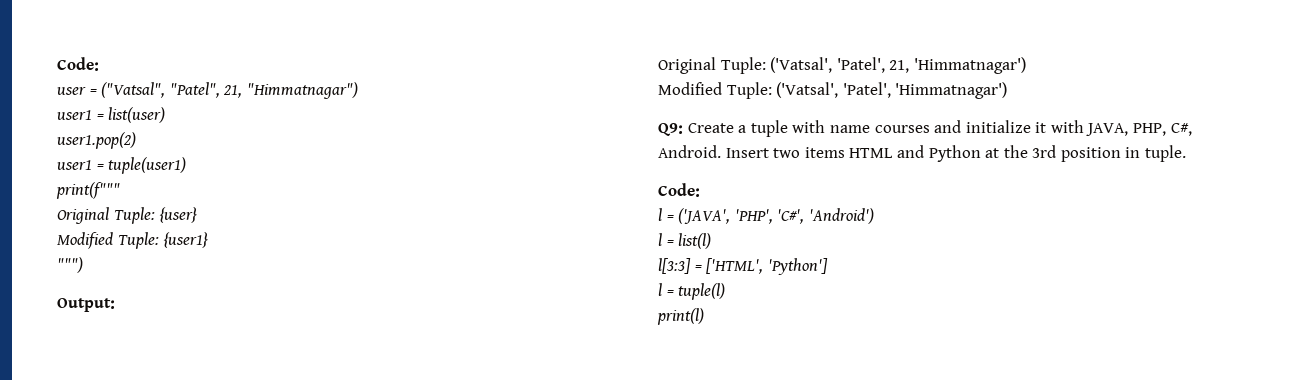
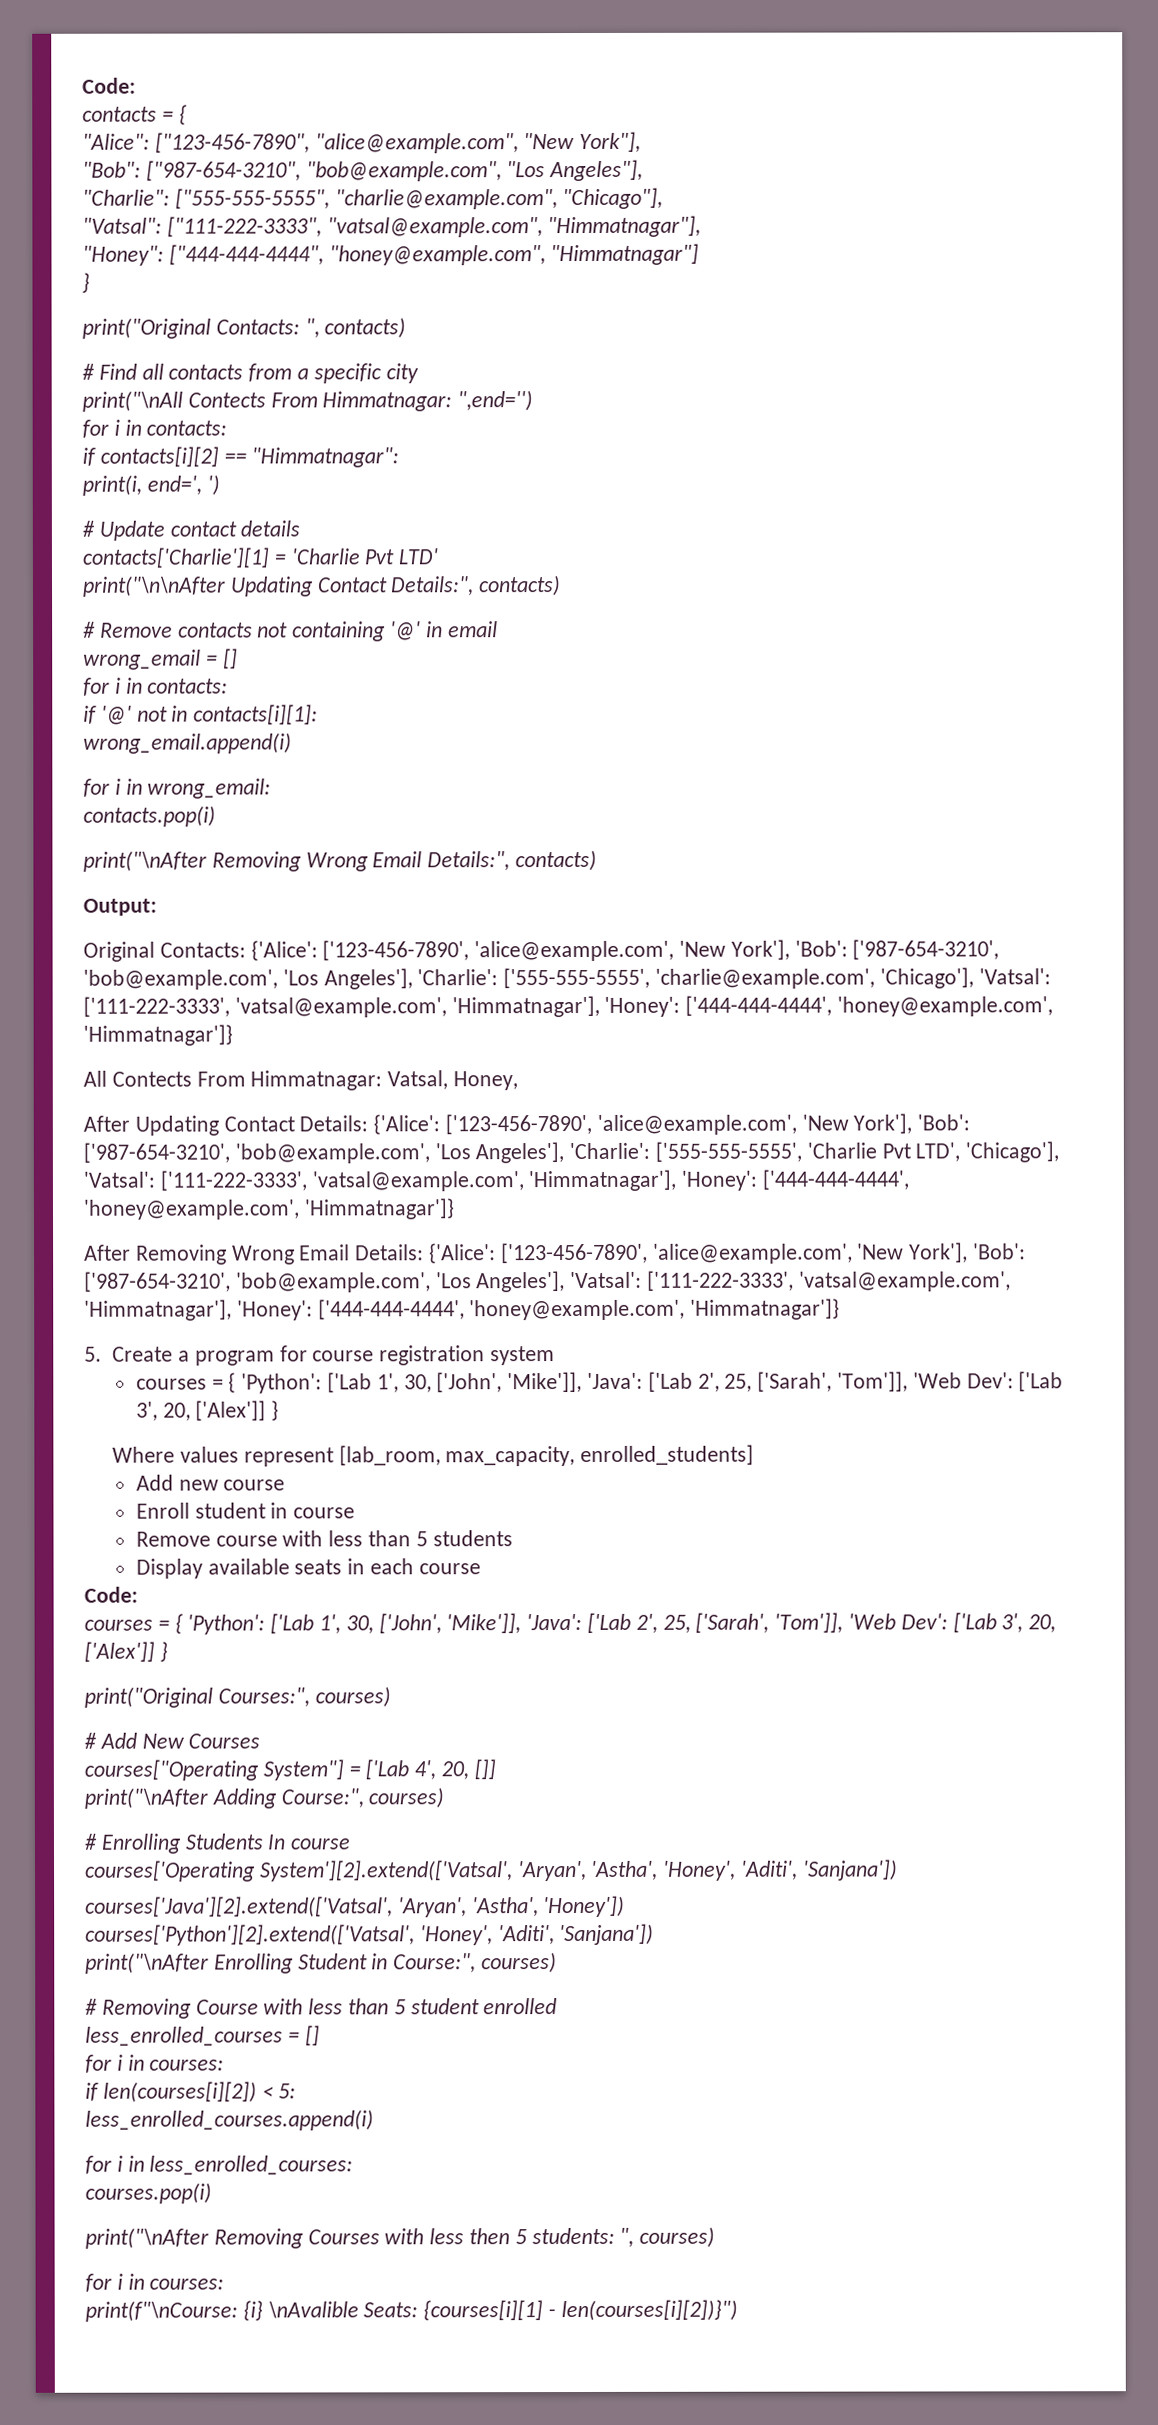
[57,57,99,71] [57,82,358,99] [57,107,166,123] [57,132,136,149] [57,157,187,174] [56,182,120,199] [57,207,198,224] [57,232,209,249] [57,257,83,273] [57,298,115,312] [658,57,1026,74] [658,82,1008,99] [658,120,1192,137] [658,145,1187,162] [658,183,700,197] [658,208,874,224] [658,233,712,249] [658,258,828,275] [658,283,726,300] [657,308,704,325] Code: // user = ("Vatsal", "Patel", 21, "Himmatnagar") // user1 = list(user) // user1.pop(2) // user1 = tuple(user1) // print(f""" // Original Tuple: {user} // Modified Tuple: {user1} // """) // Output: // Original Tuple: ('Vatsal', 'Patel', 21, 'Himmatnagar') // Modified Tuple: ('Vatsal', 'Patel', 'Himmatnagar') // Q9: Create a tuple with name courses and initialize it with JAVA, PHP, C#, Android. Insert two items HTML and Python at the 3rd position in tuple. // Code: // l = ('JAVA', 'PHP', 'C#', 'Android') // l = list(l) // l[3:3] = ['HTML', 'Python'] // l = tuple(l) // print(l) -> [82,77,136,94] [82,104,187,125] [82,131,642,154] [82,159,644,182] [82,187,664,210] [82,215,702,238] [82,243,700,266] [82,272,90,293] [82,317,407,339] [82,363,419,384] [82,390,534,412] [82,419,228,438] [82,446,400,468] [82,474,220,496] [82,520,301,541] [82,547,439,568] [82,575,562,597] [83,621,498,642] [83,648,238,670] [83,677,229,696] [83,704,319,725] [83,732,292,754] [83,778,272,799] [83,805,216,827] [83,849,598,872] [83,898,157,916] [83,939,1000,962] [83,967,1051,990] [83,995,1054,1018] [83,1024,233,1046] [83,1070,519,1091] [83,1113,971,1136] [83,1141,1060,1164] [83,1169,910,1192] [83,1198,455,1220] [84,1242,1027,1265] [84,1270,1011,1293] [84,1298,841,1321] [84,1345,555,1366] [135,1371,1064,1394] [135,1400,280,1421] [112,1444,755,1467] [135,1474,286,1491] [135,1502,356,1519] [135,1530,513,1547] [135,1558,481,1579] [84,1586,138,1603] [84,1612,1057,1635] [84,1641,168,1662] [84,1686,391,1708] [84,1732,261,1749] [84,1759,496,1781] [84,1787,445,1809] [84,1833,352,1854] [85,1859,898,1882] [85,1895,626,1918] [85,1923,655,1946] [85,1952,558,1974] [85,1998,558,2019] [85,2025,320,2046] [85,2054,225,2073] [85,2081,297,2103] [85,2109,374,2131] [85,2155,354,2175] [85,2182,212,2204] [85,2226,716,2249] [85,2273,225,2292] [85,2299,738,2322] Code: // contacts = { // "Alice": ["123-456-7890", "alice@example.com", "New York"], // "Bob": ["987-654-3210", "bob@example.com", "Los Angeles"], // "Charlie": ["555-555-5555", "charlie@example.com", "Chicago"], // "Vatsal": ["111-222-3333", "vatsal@example.com", "Himmatnagar"], // "Honey": ["444-444-4444", "honey@example.com", "Himmatnagar"] // } // print("Original Contacts: ", contacts) // # Find all contacts from a specific city // print("\nAll Contects From Himmatnagar: ",end='') // for i in contacts: // if contacts[i][2] == "Himmatnagar": // print(i, end=', ') // # Update contact details // contacts['Charlie'][1] = 'Charlie Pvt LTD' // print("\n\nAfter Updating Contact Details:", contacts) // # Remove contacts not containing '@' in email // wrong_email = [] // for i in contacts: // if '@' not in contacts[i][1]: // wrong_email.append(i) // for i in wrong_email: // contacts.pop(i) // print("\nAfter Removing Wrong Email Details:", contacts) // Output: // Original Contacts: {'Alice': ['123-456-7890', 'alice@example.com', 'New York'], 'Bob': ['987-654-3210', 'bob@example.com', 'Los Angeles'], 'Charlie': ['555-555-5555', 'charlie@example.com', 'Chicago'], 'Vatsal': ['111-222-3333', 'vatsal@example.com', 'Himmatnagar'], 'Honey': ['444-444-4444', 'honey@example.com', 'Himmatnagar']} // All Contects From Himmatnagar: Vatsal, Honey, // After Updating Contact Details: {'Alice': ['123-456-7890', 'alice@example.com', 'New York'], 'Bob': ['987-654-3210', 'bob@example.com', 'Los Angeles'], 'Charlie': ['555-555-5555', 'Charlie Pvt LTD', 'Chicago'], 'Vatsal': ['111-222-3333', 'vatsal@example.com', 'Himmatnagar'], 'Honey': ['444-444-4444', 'honey@example.com', 'Himmatnagar']} // After Removing Wrong Email Details: {'Alice': ['123-456-7890', 'alice@example.com', 'New York'], 'Bob': ['987-654-3210', 'bob@example.com', 'Los Angeles'], 'Vatsal': ['111-222-3333', 'vatsal@example.com', 'Himmatnagar'], 'Honey': ['444-444-4444', 'honey@example.com', 'Himmatnagar']} // 5. Create a program for course registration system // courses = { 'Python': ['Lab 1', 30, ['John', 'Mike']], 'Java': ['Lab 2', 25, ['Sarah', 'Tom']], 'Web Dev': ['Lab 3', 20, ['Alex']] } // Where values represent [lab_room, max_capacity, enrolled_students] // Add new course // Enroll student in course // Remove course with less than 5 students // Display available seats in each course // Code: // courses = { 'Python': ['Lab 1', 30, ['John', 'Mike']], 'Java': ['Lab 2', 25, ['Sarah', 'Tom']], 'Web Dev': ['Lab 3', 20, ['Alex']] } // print("Original Courses:", courses) // # Add New Courses // courses["Operating System"] = ['Lab 4', 20, []] // print("\nAfter Adding Course:", courses) // # Enrolling Students In course // courses['Operating System'][2].extend(['Vatsal', 'Aryan', 'Astha', 'Honey', 'Aditi', 'Sanjana']) // courses['Java'][2].extend(['Vatsal', 'Aryan', 'Astha', 'Honey']) // courses['Python'][2].extend(['Vatsal', 'Honey', 'Aditi', 'Sanjana']) // print("\nAfter Enrolling Student in Course:", courses) // # Removing Course with less than 5 student enrolled // less_enrolled_courses = [] // for i in courses: // if len(courses[i][2]) < 5: // less_enrolled_courses.append(i) // for i in less_enrolled_courses: // courses.pop(i) // print("\nAfter Removing Courses with less then 5 students: ", courses) // for i in courses: // print(f"\nCourse: {i} \nAvalible Seats: {courses[i][1] - len(courses[i][2])}")

